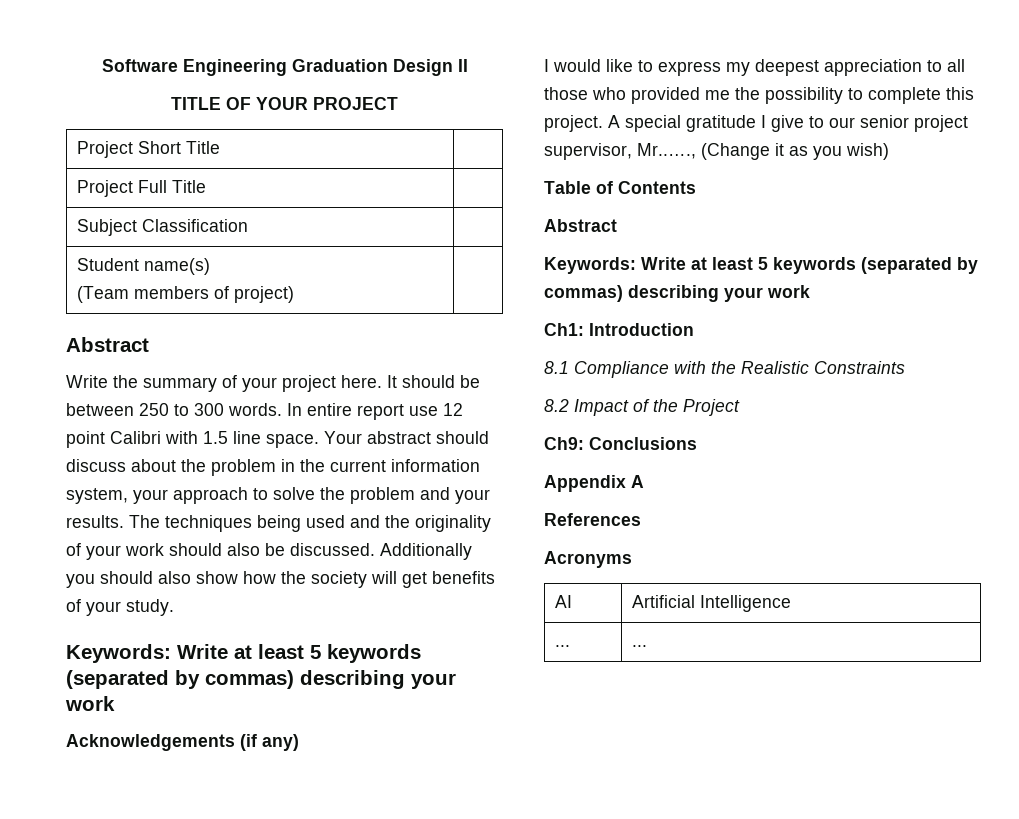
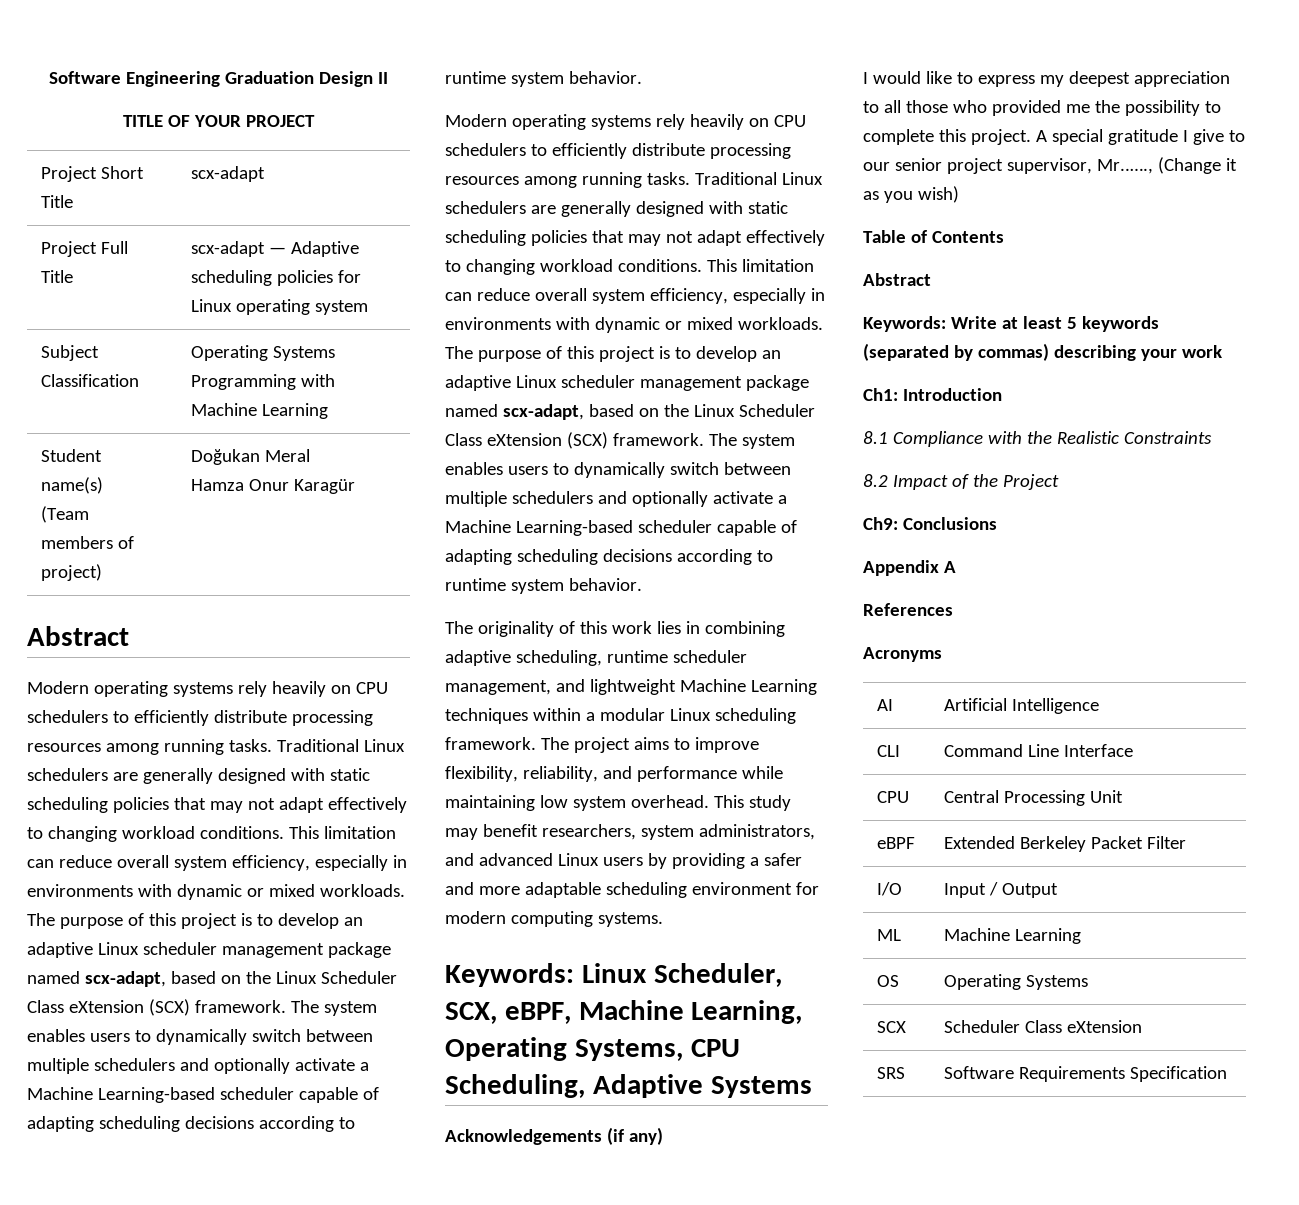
(220, 147) none -> [191,166,266,182] scx-adapt
[76,219,248,236] // Subject Classification | -> [191,241,360,257] [191,270,362,286] [191,299,369,315] [41,345,100,361] [41,374,140,387] [191,345,336,361] [191,374,336,390] [191,403,329,419] scx-adapt — Adaptive scheduling policies for Linux operating system // Subject Classification | Operating Systems Programming with Machine Learning
[66,337,149,352] [66,375,480,392] [66,403,463,420] [66,431,489,448] [66,459,480,476] [66,487,490,504] [66,515,491,532] [66,543,472,560] [66,571,495,588] [66,599,174,616] [66,644,421,663] [66,670,456,689] [65,696,115,711] // Abstract // Write the summary of your project here. It should be between 250 to 300 words. In entire report use 12 point Calibri with 1.5 line space. Your abstract should discuss about the problem in the current information system, your approach to solve the problem and your results. The techniques being used and the originality of your work should also be discussed. Additionally you should also show how the society will get benefits of your study. // Keywords: Write at least 5 keywords (separated by commas) describing your work -> [191,449,311,465] [191,479,356,494] [27,626,129,646] [27,681,388,697] [27,710,373,726] [27,739,405,755] [27,768,370,784] [27,797,407,813] [27,826,396,842] [27,855,407,871] [27,884,405,900] [27,913,363,929] [27,942,391,958] [27,971,397,987] [27,999,377,1016] [27,1029,373,1045] [27,1058,369,1074] [27,1087,379,1103] [27,1116,355,1132] [445,71,642,87] [445,114,806,130] [445,143,791,159] [445,172,823,188] [445,201,788,217] [445,230,825,246] [445,259,814,275] [445,288,825,304] [445,317,823,333] [445,346,781,362] [445,375,809,391] [445,404,815,420] [445,432,795,449] [445,462,791,478] [445,491,787,507] [445,520,797,536] [445,549,773,565] [445,578,642,594] [445,621,785,637] [445,650,747,666] [445,679,817,695] [445,708,796,724] [445,737,759,753] [445,766,783,782] [445,795,791,811] [445,824,815,840] [445,853,802,869] [445,882,819,898] [445,911,663,927] [445,963,782,987] [445,1000,803,1024] [445,1037,740,1061] [445,1074,812,1098] Doğukan Meral // Hamza Onur Karagür // Abstract // Modern operating systems rely heavily on CPU schedulers to efficiently distribute processing resources among running tasks. Traditional Linux schedulers are generally designed with static scheduling policies that may not adapt effectively to changing workload conditions. This limitation can reduce overall system efficiency, especially in environments with dynamic or mixed workloads. The purpose of this project is to develop an adaptive Linux scheduler management package named scx-adapt, based on the Linux Scheduler Class eXtension (SCX) framework. The system enables users to dynamically switch between multiple schedulers and optionally activate a Machine Learning-based scheduler capable of adapting scheduling decisions according to runtime system behavior. // Modern operating systems rely heavily on CPU schedulers to efficiently distribute processing resources among running tasks. Traditional Linux schedulers are generally designed with static scheduling policies that may not adapt effectively to changing workload conditions. This limitation can reduce overall system efficiency, especially in environments with dynamic or mixed workloads. The purpose of this project is to develop an adaptive Linux scheduler management package named scx-adapt, based on the Linux Scheduler Class eXtension (SCX) framework. The system enables users to dynamically switch between multiple schedulers and optionally activate a Machine Learning-based scheduler capable of adapting scheduling decisions according to runtime system behavior. // The originality of this work lies in combining adaptive scheduling, runtime scheduler management, and lightweight Machine Learning techniques within a modular Linux scheduling framework. The project aims to improve flexibility, reliability, and performance while maintaining low system overhead. This study may benefit researchers, system administrators, and advanced Linux users by providing a safer and more adaptable scheduling environment for modern computing systems. // Keywords: Linux Scheduler, SCX, eBPF, Machine Learning, Operating Systems, CPU Scheduling, Adaptive Systems
[554,645,570,647] [631,645,647,647] ... | ... -> [877,745,901,757] [944,744,1134,757] [877,791,910,803] [944,790,1124,806] [877,837,916,849] [944,836,1187,852] [877,882,903,896] [944,882,1059,898] [877,929,902,941] [944,928,1082,944] [877,975,900,987] [944,974,1089,990] [877,1021,907,1033] [944,1020,1143,1033] [877,1067,906,1079] [944,1066,1228,1082] CLI | Command Line Interface // CPU | Central Processing Unit // eBPF | Extended Berkeley Packet Filter // I/O | Input / Output // ML | Machine Learning // OS | Operating Systems // SCX | Scheduler Class eXtension // SRS | Software Requirements Specification

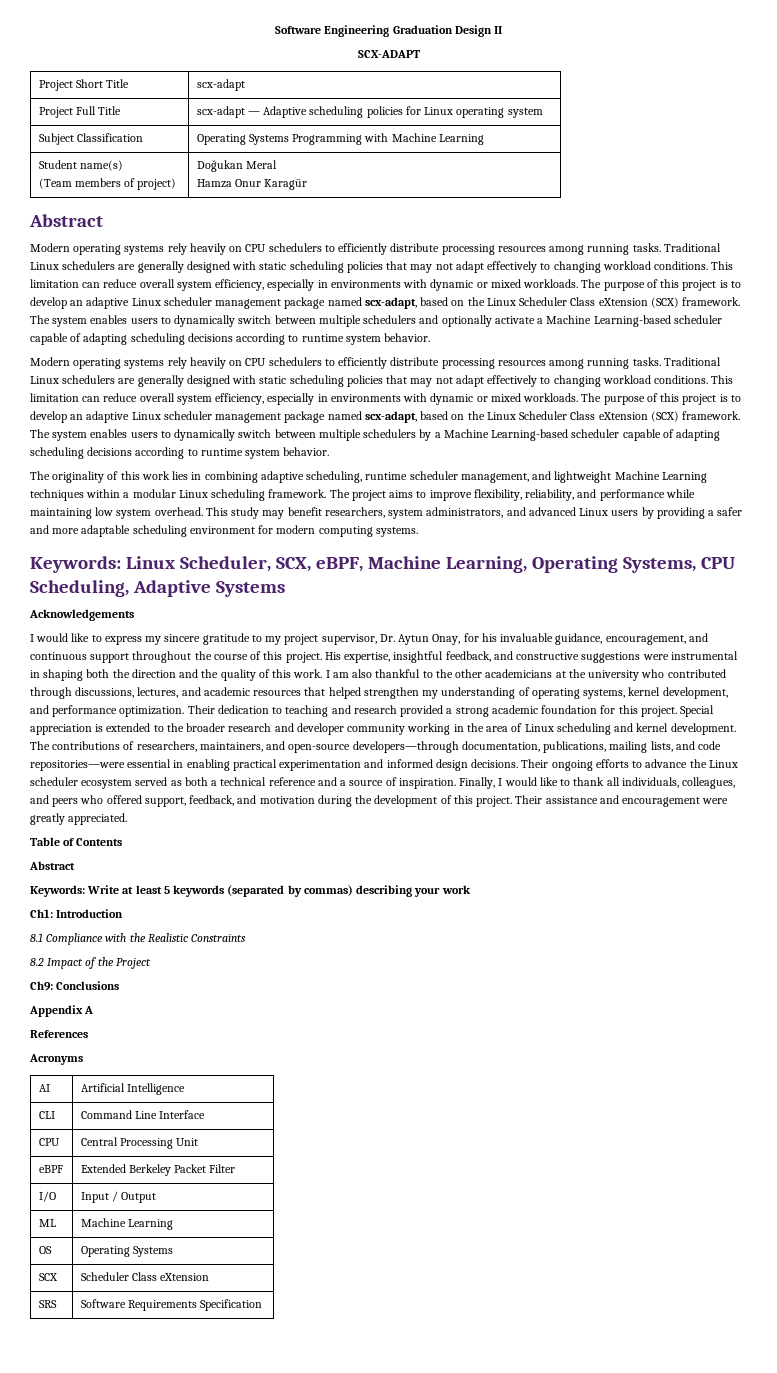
[123,115,315,127] TITLE OF YOUR PROJECT -> [357,50,420,58] SCX-ADAPT
[597,491,773,507] and optionally activate -> [419,429,432,441] by
[606,1127,663,1145] (if any) -> (134, 615) none
[1068,71,1230,87] [863,100,1221,116] [863,129,1245,145] [863,157,1237,174] [863,186,959,203] deepest appreciation to all those who provided me the possibility to complete this project. A special gratitude I give to our senior project supervisor, Mr..…., (Change it as you wish) -> [164,633,708,645] [30,651,738,663] [30,669,726,681] [30,687,728,699] [30,705,715,717] [30,723,736,735] [30,741,722,753] [30,759,738,771] [30,777,736,789] [30,795,729,807] [30,813,128,825] sincere gratitude to my project supervisor, Dr. Aytun Onay, for his invaluable guidance, encouragement, and continuous support throughout the course of this project. His expertise, insightful feedback, and constructive suggestions were instrumental in shaping both the direction and the quality of this work. I am also thankful to the other academicians at the university who contributed through discussions, lectures, and academic resources that helped strengthen my understanding of operating systems, kernel development, and performance optimization. Their dedication to teaching and research provided a strong academic foundation for this project. Special appreciation is extended to the broader research and developer community working in the area of Linux scheduling and kernel development. The contributions of researchers, maintainers, and open-source developers—through documentation, publications, mailing lists, and code repositories—were essential in enabling practical experimentation and informed design decisions. Their ongoing efforts to advance the Linux scheduler ecosystem served as both a technical reference and a source of inspiration. Finally, I would like to thank all individuals, colleagues, and peers who offered support, feedback, and motivation during the development of this project. Their assistance and encouragement were greatly appreciated.

